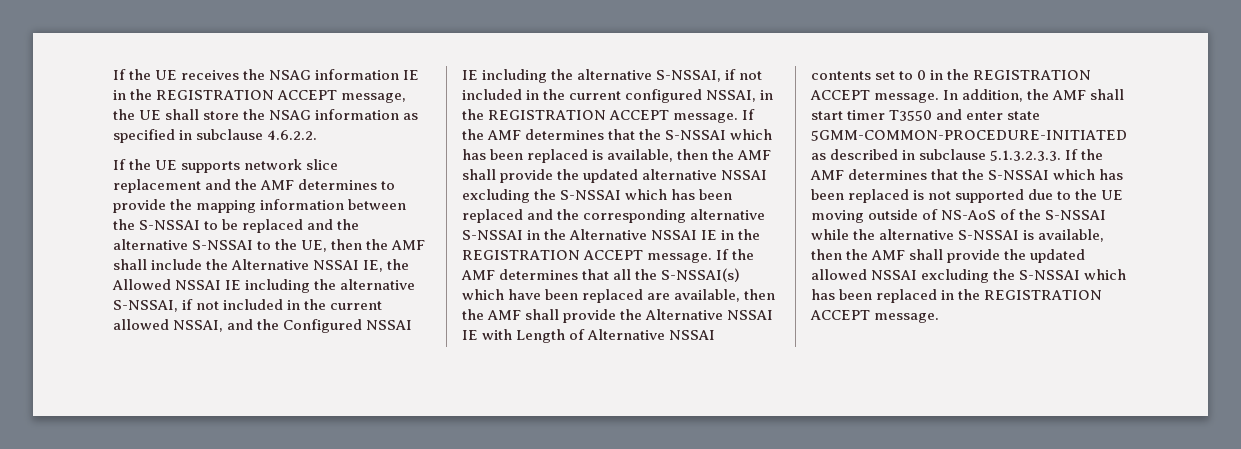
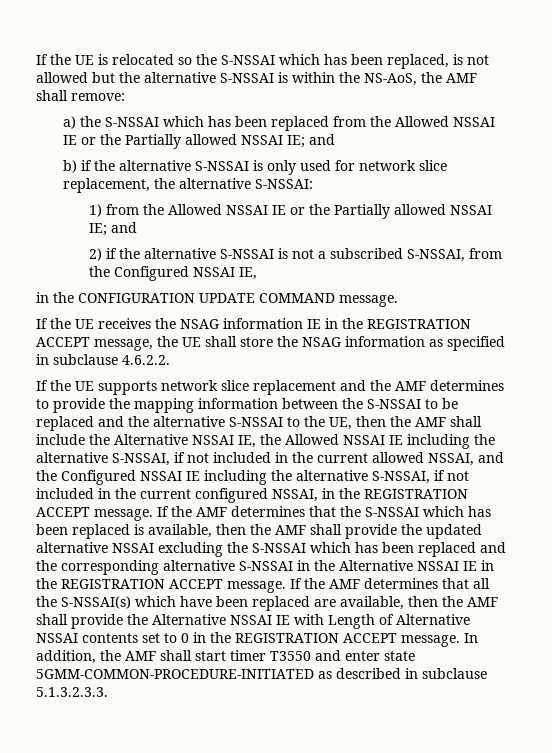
[113,69,178,80] If the UE -> [36,54,489,69] [36,72,477,86] [36,90,125,101] [62,116,495,131] [62,134,335,149] [62,160,447,175] [62,178,313,193] [89,204,493,219] [89,222,138,236] [89,248,503,262] [89,266,258,281] [36,292,398,307] [36,318,94,329] If the UE is relocated so the S-NSSAI which has been replaced, is not allowed but the alternative S-NSSAI is within the NS-AoS, the AMF shall remove: // a) the S-NSSAI which has been replaced from the Allowed NSSAI IE or the Partially allowed NSSAI IE; and // b) if the alternative S-NSSAI is only used for network slice replacement, the alternative S-NSSAI: // 1) from the Allowed NSSAI IE or the Partially allowed NSSAI IE; and // 2) if the alternative S-NSSAI is not a subscribed S-NSSAI, from the Configured NSSAI IE, // in the CONFIGURATION UPDATE COMMAND message. // If the UE
[1065,149,1104,160] [810,169,1124,180] [811,189,1124,203] [811,209,1107,223] [811,229,1105,242] [811,249,1086,263] [811,269,1127,283] [811,289,1103,303] [810,310,940,323] If the AMF determines that the S-NSSAI which has been replaced is not supported due to the UE moving outside of NS-AoS of the S-NSSAI while the alternative S-NSSAI is available, then the AMF shall provide the updated allowed NSSAI excluding the S-NSSAI which has been replaced in the REGISTRATION ACCEPT message. -> (108, 692) none

